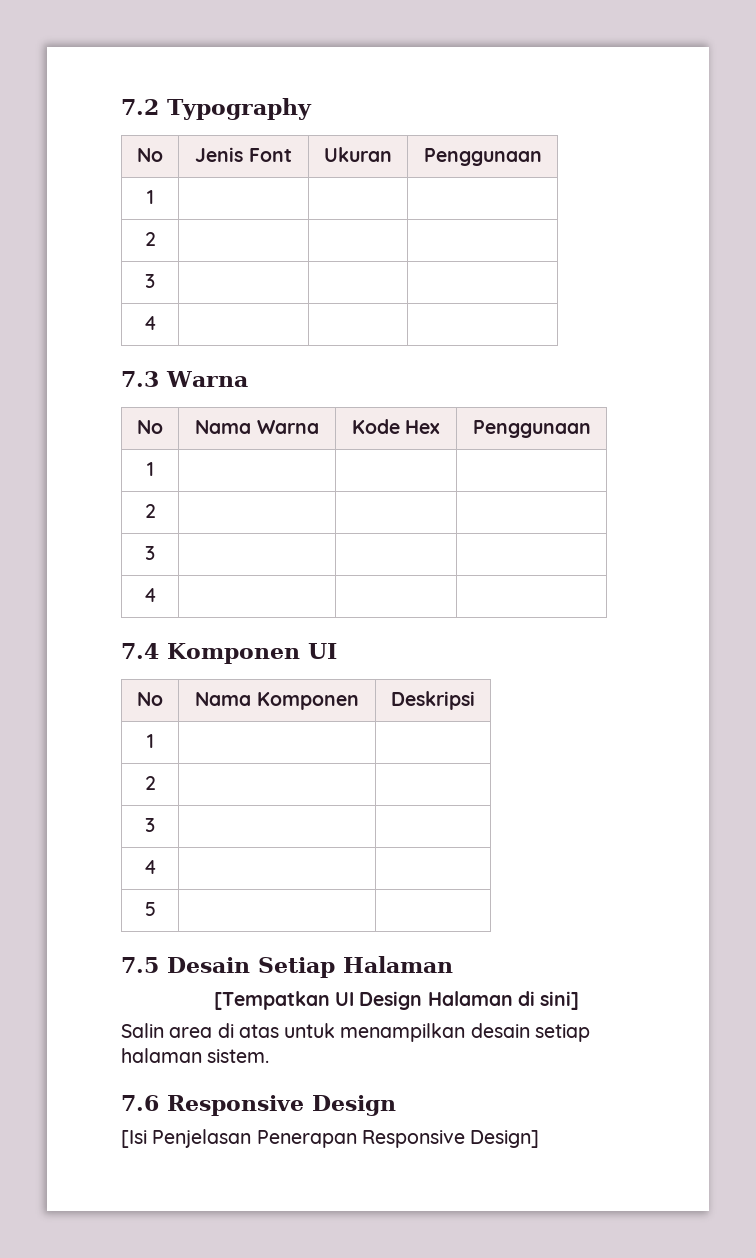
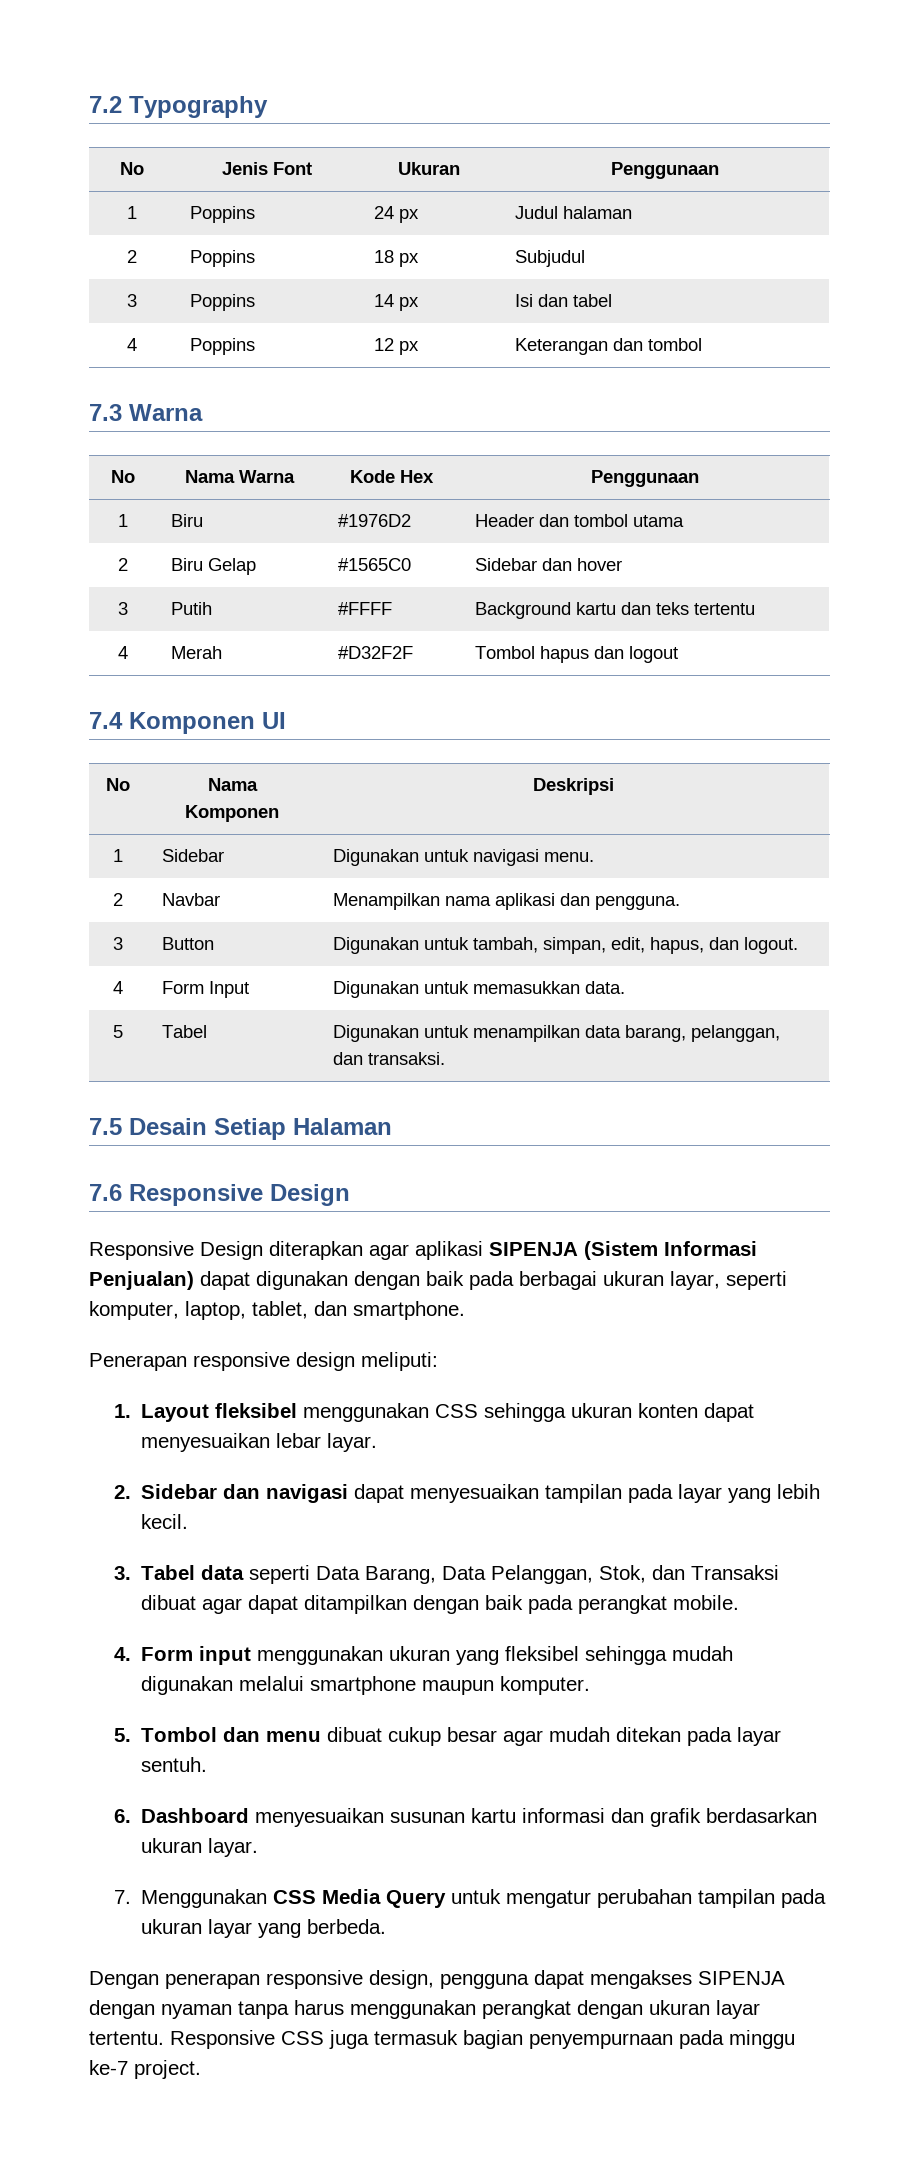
[144,232,156,246] [145,274,155,288] [143,316,157,330] | | // 2 | | | // 3 | | | // 4 | | | -> [190,206,256,223] [374,206,420,223] [515,206,633,219] [127,250,137,263] [190,250,256,267] [374,250,420,267] [515,250,586,267] [127,294,137,307] [190,294,256,311] [374,294,420,311] [515,294,613,307] [127,338,137,351] [190,338,256,355] [374,338,420,355] [515,338,703,355] Poppins | 24 px | Judul halaman // 2 | Poppins | 18 px | Subjudul // 3 | Poppins | 14 px | Isi dan tabel // 4 | Poppins | 12 px | Keterangan dan tombol
[144,504,156,518] [145,546,155,560] [143,588,157,602] | | // 2 | | | // 3 | | | // 4 | | | -> [171,514,204,527] [338,514,412,527] [475,514,685,527] [117,558,128,571] [171,558,257,575] [338,558,412,571] [475,558,623,571] [117,602,128,615] [171,602,213,615] [338,602,393,615] [475,602,756,619] [117,646,128,659] [171,646,223,659] [338,646,414,659] [475,646,679,663] Biru | #1976D2 | Header dan tombol utama // 2 | Biru Gelap | #1565C0 | Sidebar dan hover // 3 | Putih | #FFFF | Background kartu dan teks tertentu // 4 | Merah | #D32F2F | Tombol hapus dan logout
[144,776,156,790] [145,818,155,832] [143,860,157,874] [144,902,156,916] [121,956,453,978] [213,991,580,1010] [121,1023,590,1042] [121,1048,270,1063] [121,1095,396,1116] [121,1129,540,1148] | // 2 | | // 3 | | // 4 | | // 5 | | // 7.5 Desain Setiap Halaman // [Tempatkan UI Design Halaman di sini] // Salin area di atas untuk menampilkan desain setiap halaman sistem. // 7.6 Responsive Design // [Isi Penjelasan Penerapan Responsive Design] -> [162,849,225,862] [333,849,595,866] [113,893,123,906] [162,893,221,906] [333,893,681,910] [113,937,123,950] [162,937,215,950] [333,937,799,954] [113,981,123,994] [162,981,250,998] [333,981,626,998] [113,1025,123,1038] [162,1025,208,1038] [333,1025,781,1042] [333,1052,446,1065] [89,1118,392,1140] [89,1184,350,1206] [89,1241,757,1260] [89,1271,787,1290] [89,1301,465,1320] [89,1352,438,1371] [113,1403,755,1422] [141,1433,378,1452] [113,1484,821,1503] [141,1514,189,1529] [113,1565,780,1584] [141,1595,740,1614] [113,1646,734,1665] [141,1676,591,1695] [113,1727,782,1746] [141,1757,208,1772] [113,1808,818,1827] [141,1838,259,1857] [113,1889,827,1908] [141,1919,387,1938] [89,1970,785,1989] [89,2000,760,2019] [89,2030,795,2049] [89,2060,201,2079] Sidebar | Digunakan untuk navigasi menu. // 2 | Navbar | Menampilkan nama aplikasi dan pengguna. // 3 | Button | Digunakan untuk tambah, simpan, edit, hapus, dan logout. // 4 | Form Input | Digunakan untuk memasukkan data. // 5 | Tabel | Digunakan untuk menampilkan data barang, pelanggan, dan transaksi. // 7.5 Desain Setiap Halaman // 7.6 Responsive Design // Responsive Design diterapkan agar aplikasi SIPENJA (Sistem Informasi Penjualan) dapat digunakan dengan baik pada berbagai ukuran layar, seperti komputer, laptop, tablet, dan smartphone. // Penerapan responsive design meliputi: // 1. Layout fleksibel menggunakan CSS sehingga ukuran konten dapat menyesuaikan lebar layar. // 2. Sidebar dan navigasi dapat menyesuaikan tampilan pada layar yang lebih kecil. // 3. Tabel data seperti Data Barang, Data Pelanggan, Stok, dan Transaksi dibuat agar dapat ditampilkan dengan baik pada perangkat mobile. // 4. Form input menggunakan ukuran yang fleksibel sehingga mudah digunakan melalui smartphone maupun komputer. // 5. Tombol dan menu dibuat cukup besar agar mudah ditekan pada layar sentuh. // 6. Dashboard menyesuaikan susunan kartu informasi dan grafik berdasarkan ukuran layar. // 7. Menggunakan CSS Media Query untuk mengatur perubahan tampilan pada ukuran layar yang berbeda. // Dengan penerapan responsive design, pengguna dapat mengakses SIPENJA dengan nyaman tanpa harus menggunakan perangkat dengan ukuran layar tertentu. Responsive CSS juga termasuk bagian penyempurnaan pada minggu ke-7 project.

